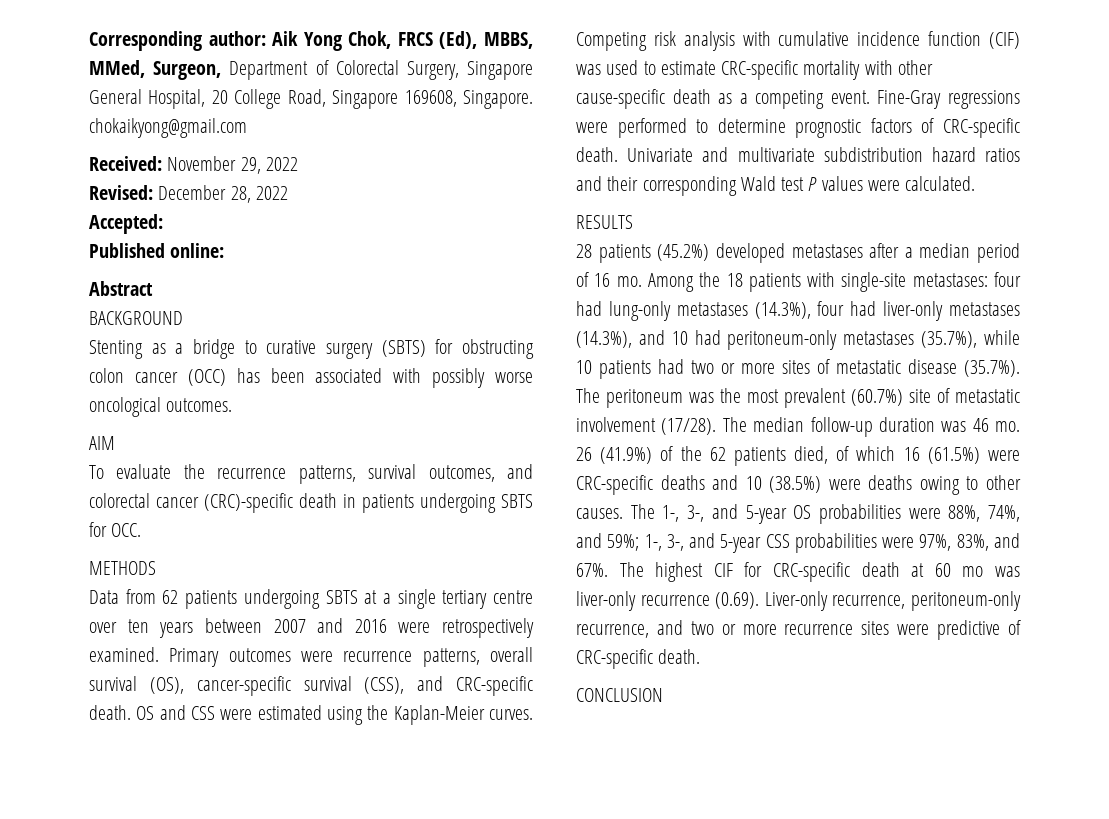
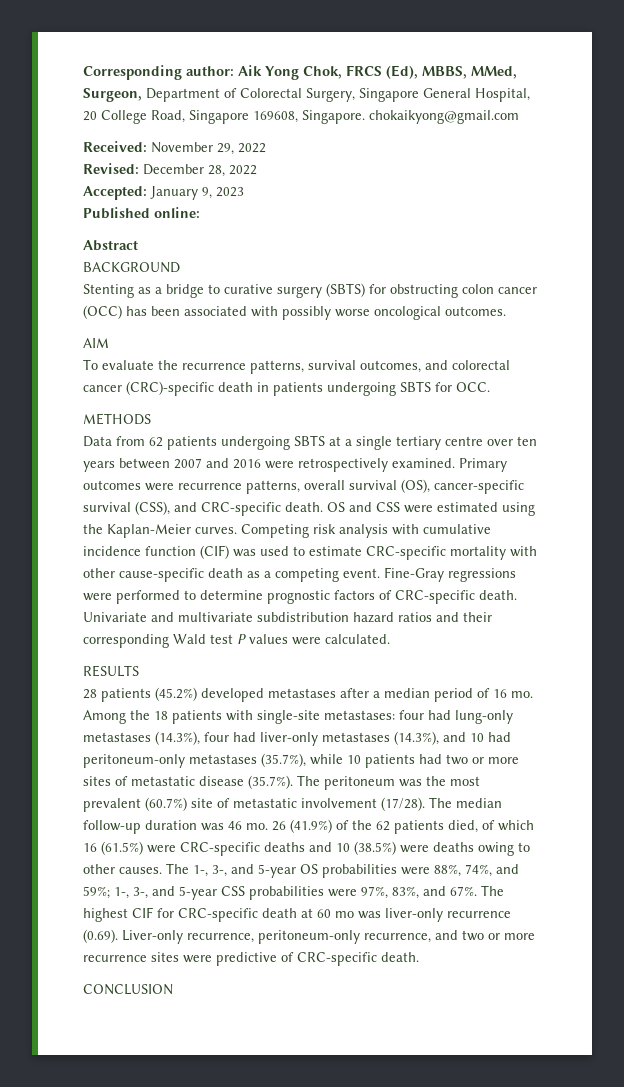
(163, 224) none -> [150,186,244,200] January 9, 2023

